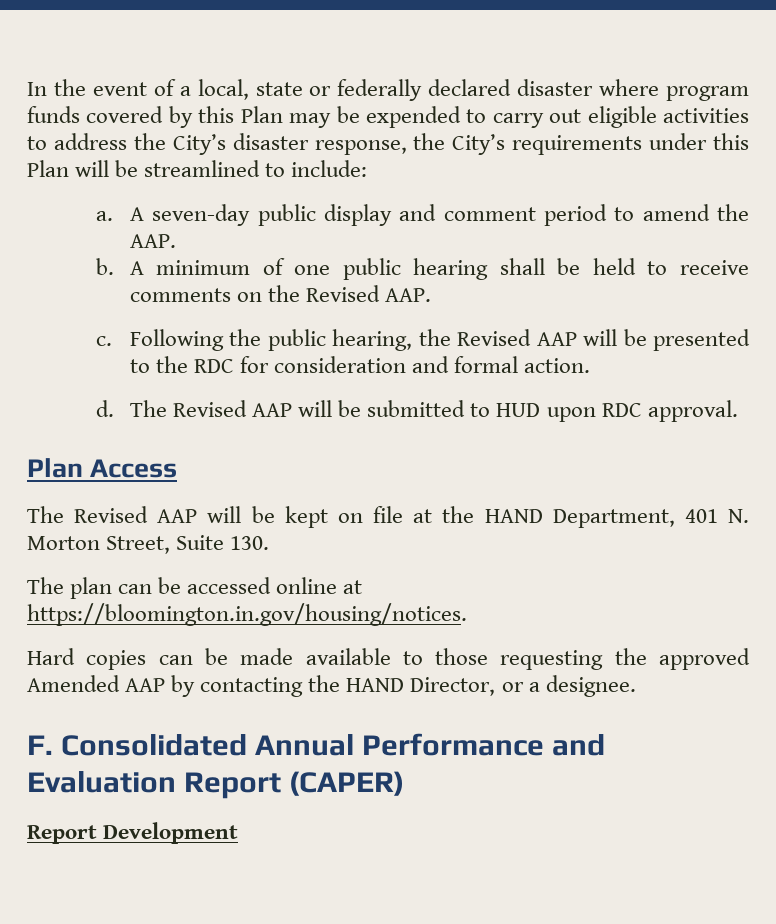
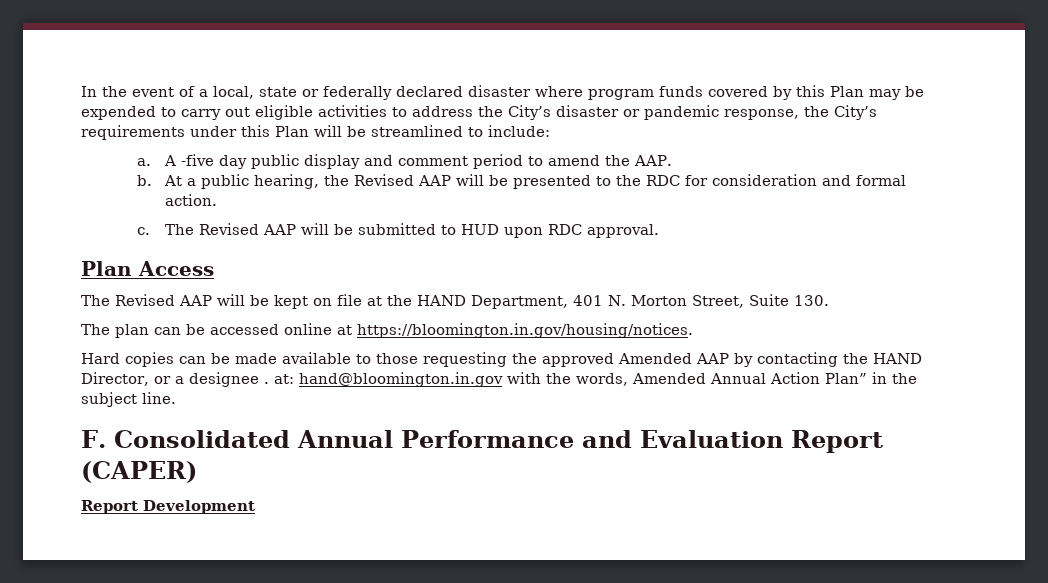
(309, 141) none -> [623,105,719,120] or pandemic
[152,204,251,226] seven-day -> [181,154,248,169] -five day
[129,258,749,280] [129,285,432,302] [95,329,262,351] A minimum of one public hearing shall be held to receive comments on the Revised AAP. // c. Following the -> [164,175,197,186] At a
[95,400,114,417] d. -> [137,227,151,235] c.
[545,675,636,697] designee. -> [188,372,917,387] [81,392,176,407] designee . at: hand@bloomington.in.gov with the words, Amended Annual Action Plan” in the subject line.

